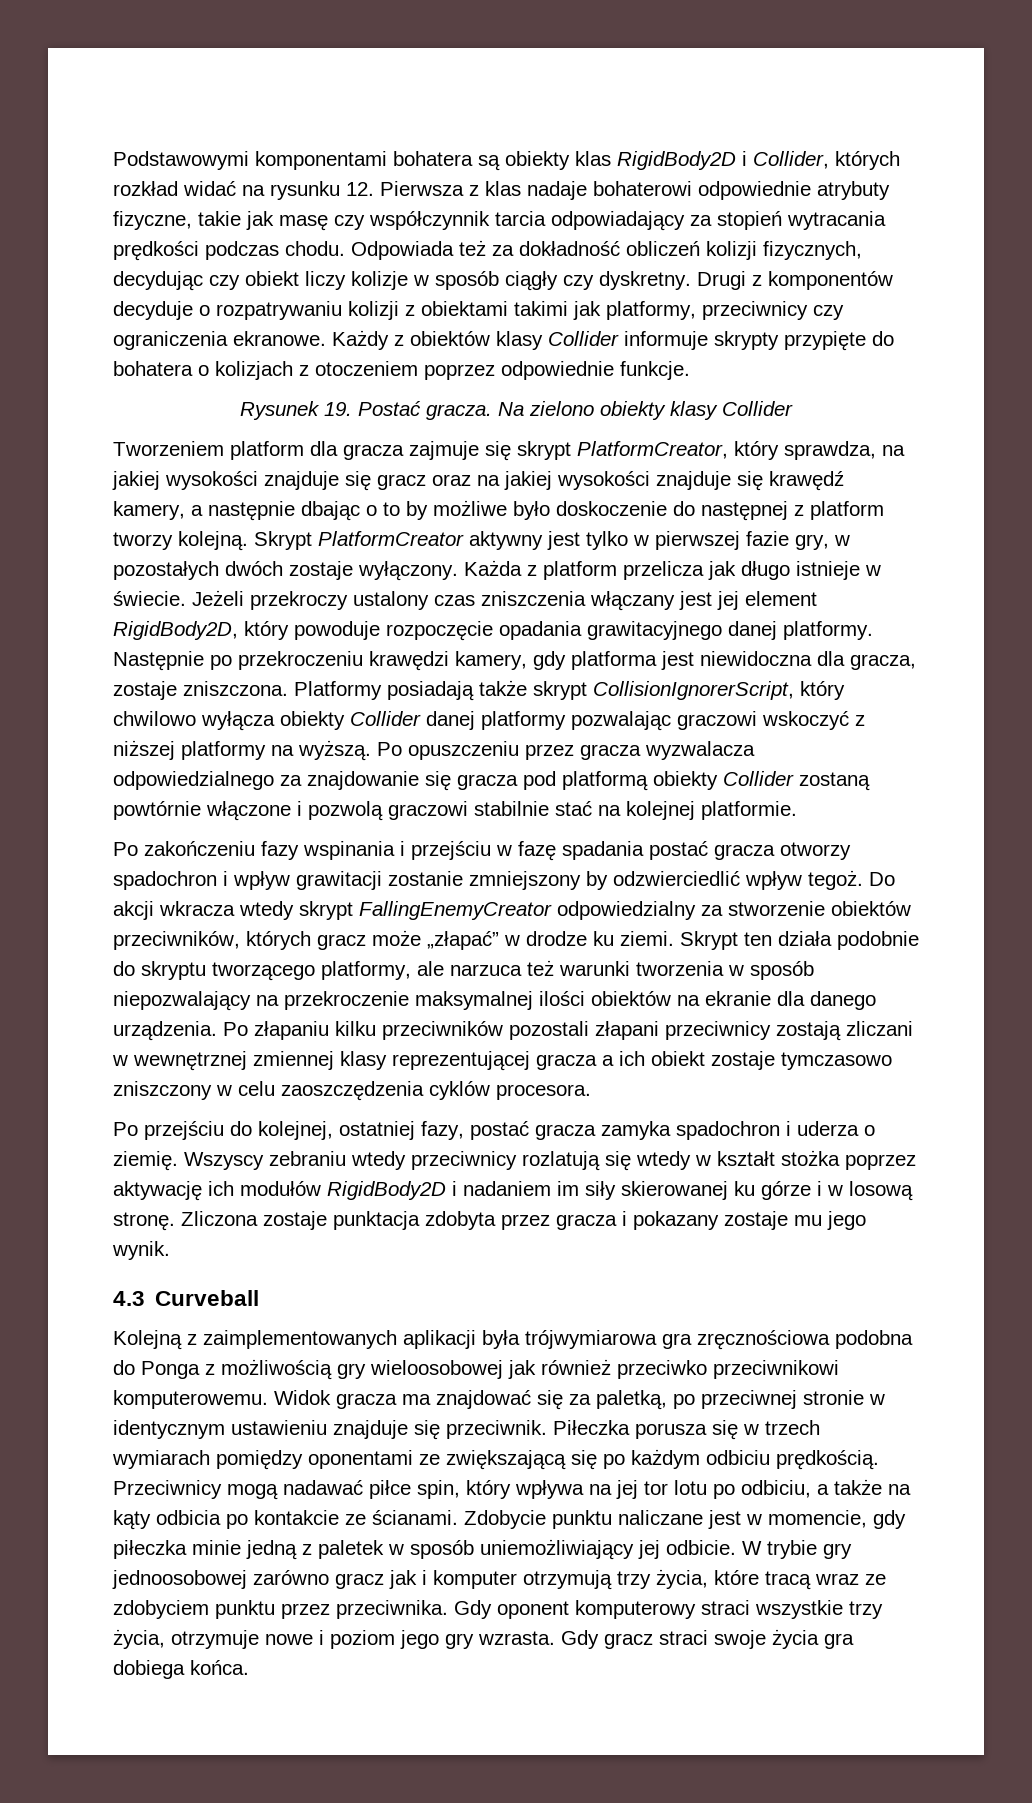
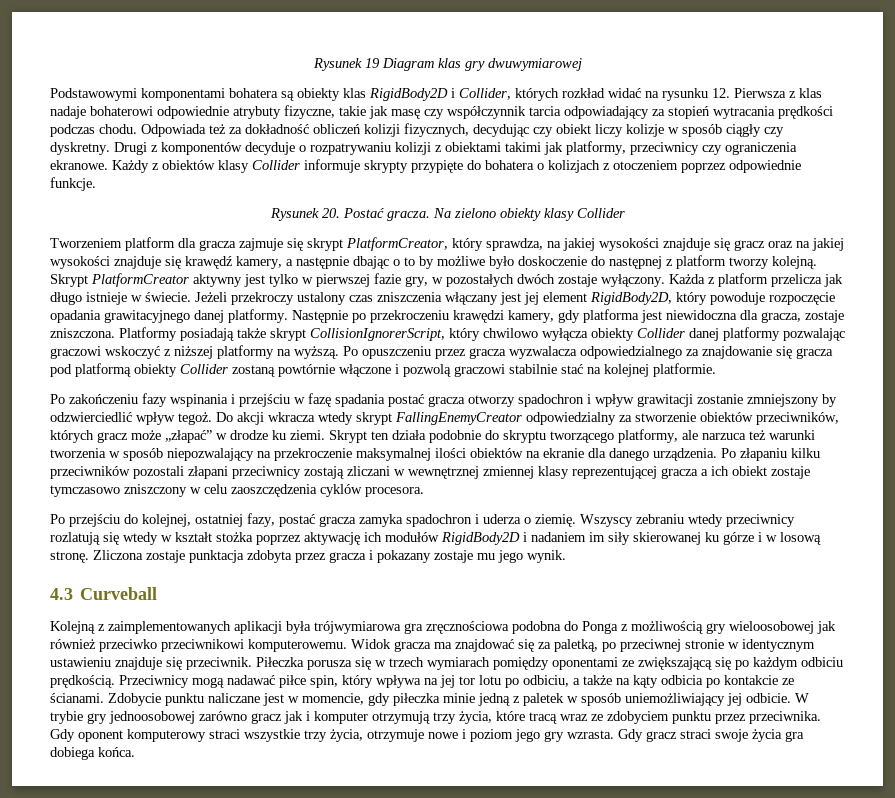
(113, 160) none -> [312,58,582,71] Rysunek 19 Diagram klas gry dwuwymiarowej //
[324,402,352,416] 19. -> [321,208,340,218] 20.

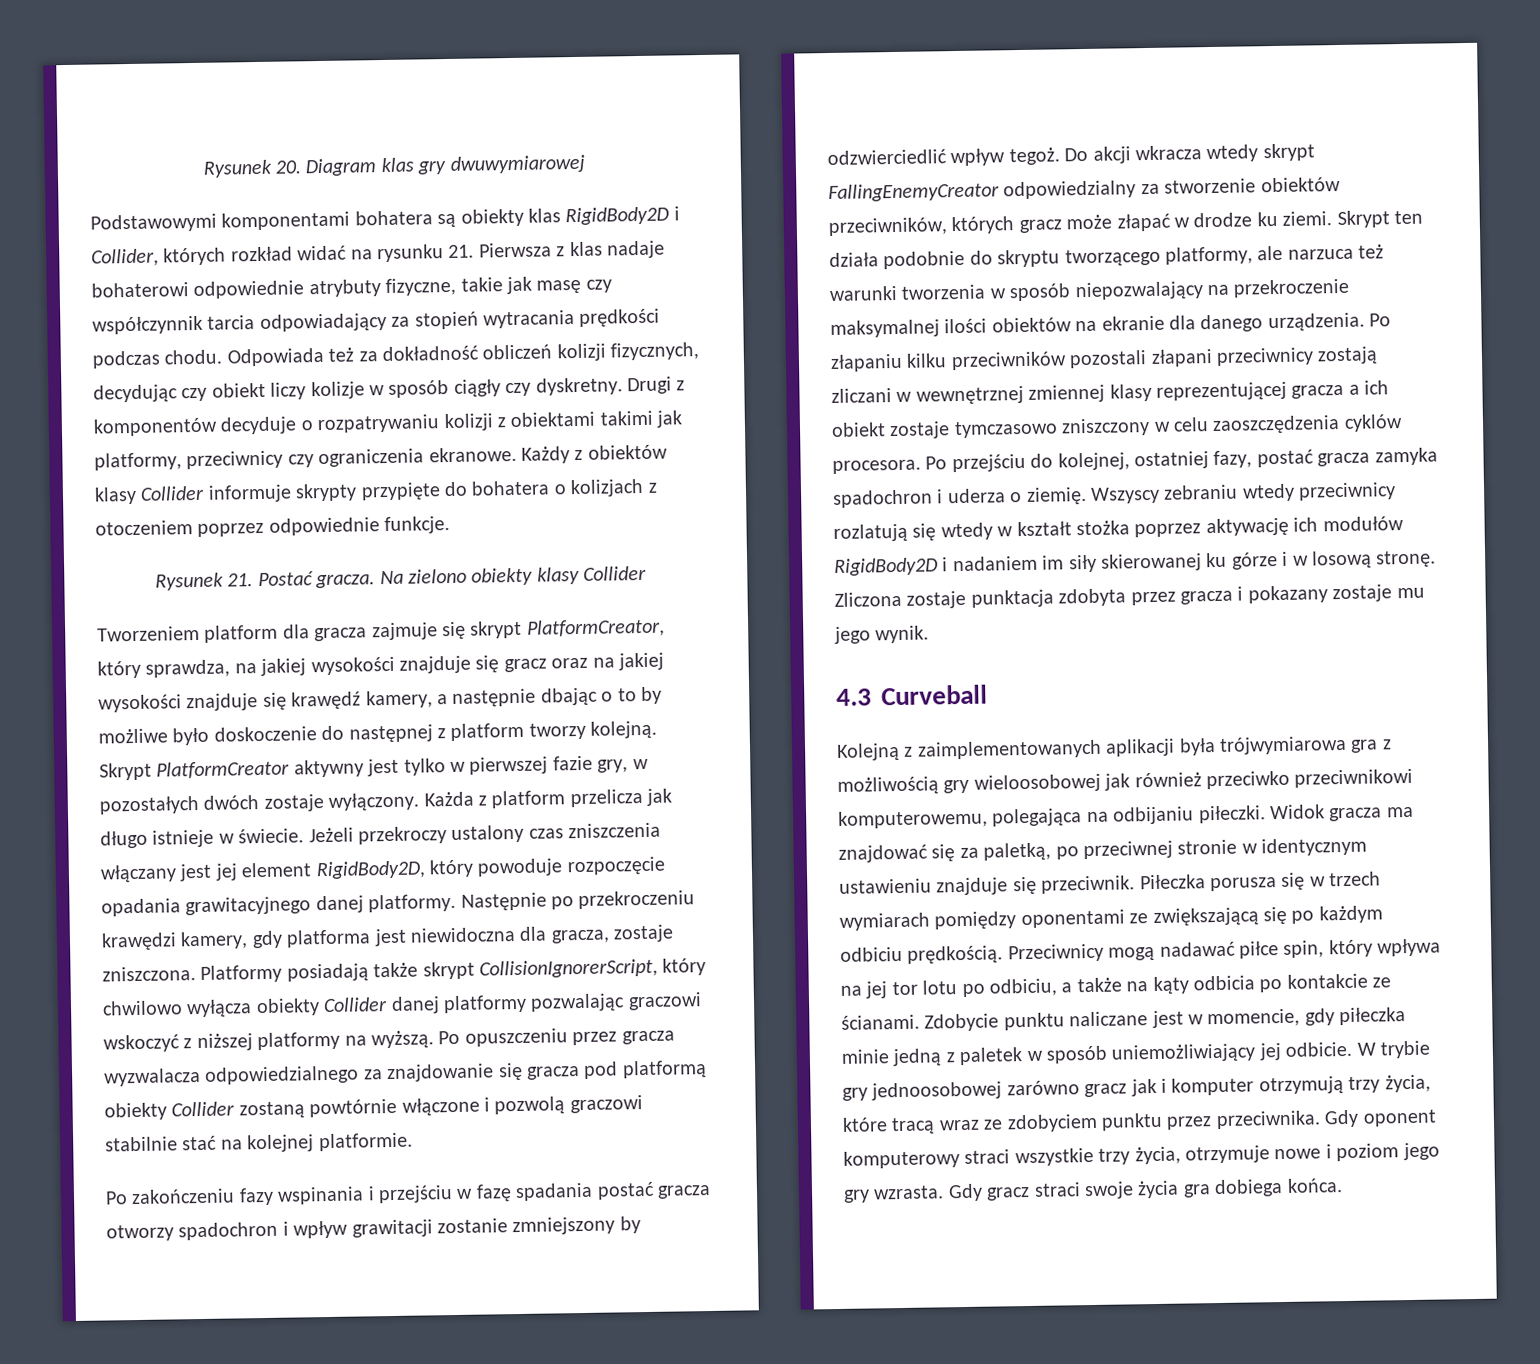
[312,58,380,71] Rysunek 19 -> [202,159,301,178] Rysunek 20.
[712,88,730,98] 12. -> [448,244,475,259] 21.
[321,208,340,218] 20. -> [227,573,254,587] 21.
[165,430,212,443] „złapać” -> [1116,213,1171,232] złapać
(424, 492) // -> (921, 466) none
[426,621,618,634] zręcznościowa podobna do Ponga -> (1379, 746) none
[248,639,347,652] komputerowemu. -> [838,805,1266,829] komputerowemu, polegająca na odbijaniu piłeczki.

